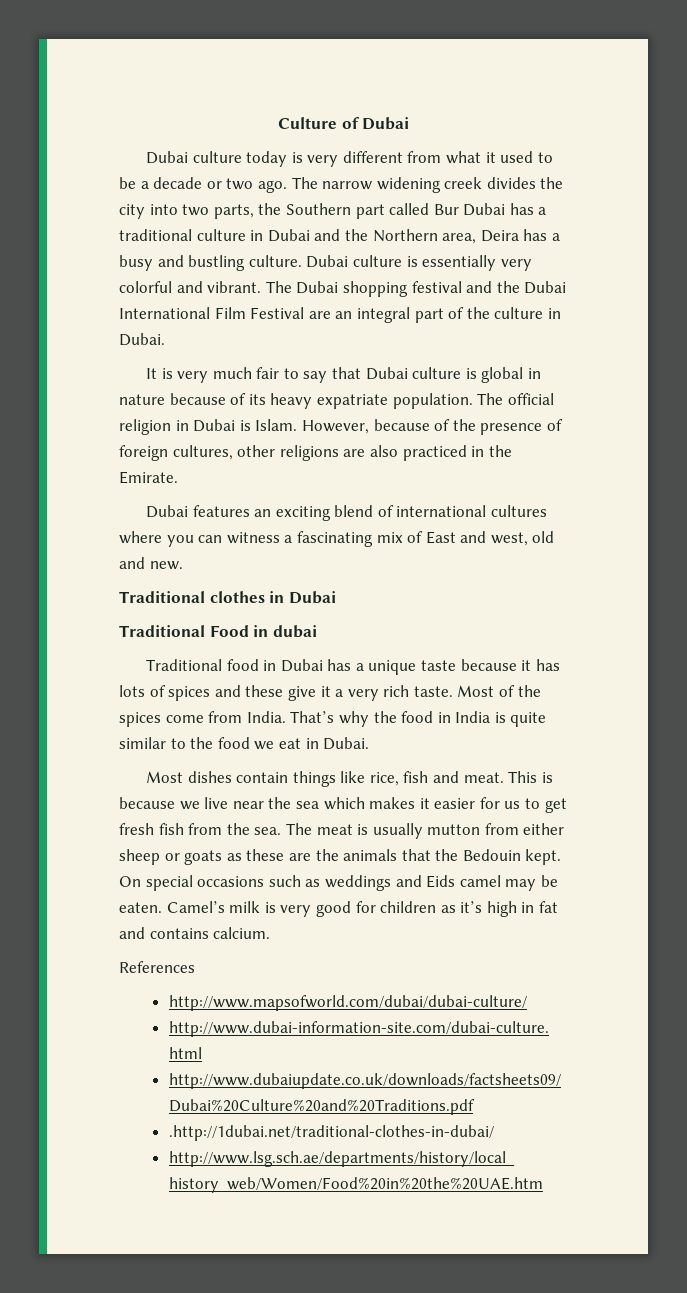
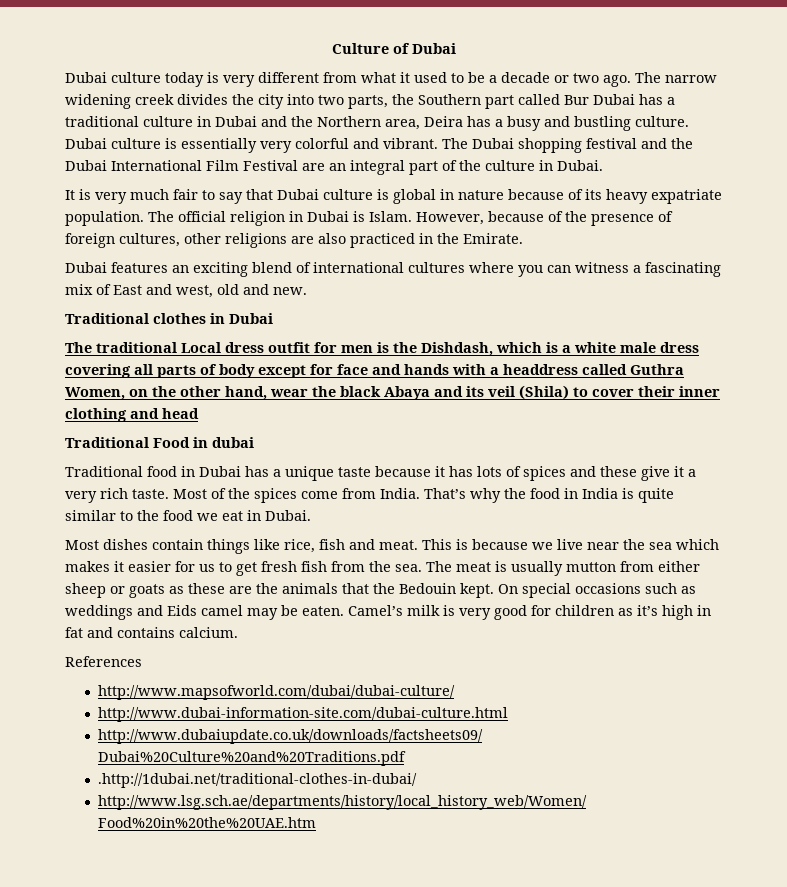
(336, 597) none -> [65,342,699,356] [65,364,684,378] [65,385,720,400] [65,408,199,422] // The traditional Local dress outfit for men is the Dishdash, which is a white male dress covering all parts of body except for face and hands with a headdress called Guthra Women, on the other hand, wear the black Abaya and its veil (Shila) to cover their inner clothing and head

